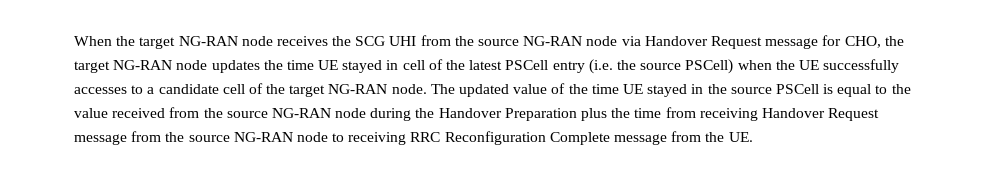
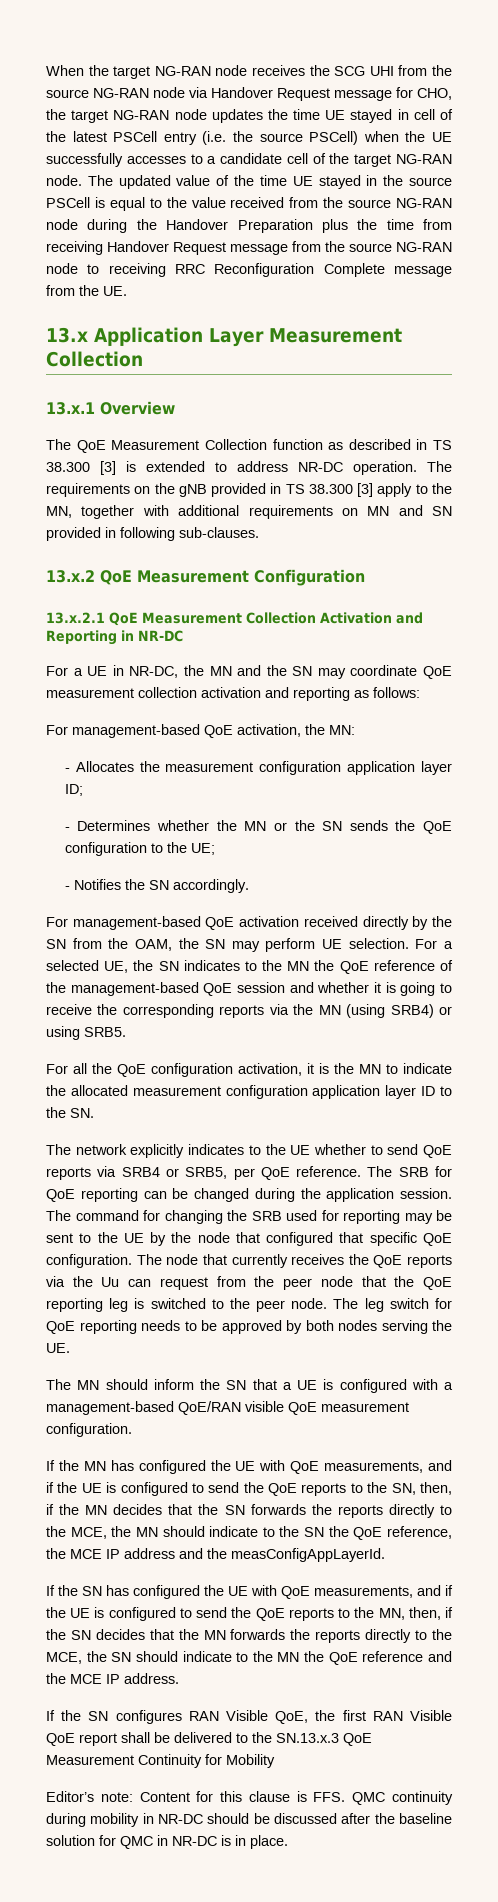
(753, 137) none -> [46,327,402,347] [46,351,143,367] [46,401,175,415] [46,439,452,453] [46,461,452,475] [46,483,452,497] [46,505,452,519] [46,527,259,541] [46,569,365,586] [46,612,423,626] [46,630,183,645] [46,665,452,679] [46,687,420,701] [46,724,355,738] [64,761,452,775] [64,784,83,796] [64,820,452,834] [64,842,215,856] [64,879,249,893] [46,916,453,930] [46,938,453,952] [46,960,454,974] [46,982,453,996] [46,1004,453,1018] [46,1026,126,1040] [46,1063,452,1077] [46,1085,452,1099] [46,1107,94,1118] [46,1144,452,1158] [46,1166,453,1180] [46,1188,452,1202] [46,1210,452,1224] [46,1232,452,1246] [46,1254,452,1268] [46,1276,453,1290] [46,1298,453,1312] [46,1320,452,1334] [46,1343,70,1353] [46,1379,453,1393] [46,1401,409,1415] [46,1423,132,1437] [46,1460,452,1474] [46,1482,452,1496] [46,1504,452,1518] [46,1526,452,1540] [46,1548,385,1562] [46,1585,453,1599] [46,1607,453,1621] [46,1629,453,1643] [46,1651,452,1665] [46,1673,179,1684] [46,1710,452,1724] [46,1732,372,1746] [46,1754,275,1768] [46,1791,453,1805] [46,1813,452,1827] [46,1835,288,1849] // 13.x Application Layer Measurement Collection // 13.x.1 Overview // The QoE Measurement Collection function as described in TS 38.300 [3] is extended to address NR-DC operation. The requirements on the gNB provided in TS 38.300 [3] apply to the MN, together with additional requirements on MN and SN provided in following sub-clauses. // 13.x.2 QoE Measurement Configuration // 13.x.2.1 QoE Measurement Collection Activation and Reporting in NR-DC // For a UE in NR-DC, the MN and the SN may coordinate QoE measurement collection activation and reporting as follows: // For management-based QoE activation, the MN: // - Allocates the measurement configuration application layer ID; // - Determines whether the MN or the SN sends the QoE configuration to the UE; // - Notifies the SN accordingly. // For management-based QoE activation received directly by the SN from the OAM, the SN may perform UE selection. For a selected UE, the SN indicates to the MN the QoE reference of the management-based QoE session and whether it is going to receive the corresponding reports via the MN (using SRB4) or using SRB5. // For all the QoE configuration activation, it is the MN to indicate the allocated measurement configuration application layer ID to the SN. // The network explicitly indicates to the UE whether to send QoE reports via SRB4 or SRB5, per QoE reference. The SRB for QoE reporting can be changed during the application session. The command for changing the SRB used for reporting may be sent to the UE by the node that configured that specific QoE configuration. The node that currently receives the QoE reports via the Uu can request from the peer node that the QoE reporting leg is switched to the peer node. The leg switch for QoE reporting needs to be approved by both nodes serving the UE. // The MN should inform the SN that a UE is configured with a management-based QoE/RAN visible QoE measurement configuration. // If the MN has configured the UE with QoE measurements, and if the UE is configured to send the QoE reports to the SN, then, if the MN decides that the SN forwards the reports directly to the MCE, the MN should indicate to the SN the QoE reference, the MCE IP address and the measConfigAppLayerId. // If the SN has configured the UE with QoE measurements, and if the UE is configured to send the QoE reports to the MN, then, if the SN decides that the MN forwards the reports directly to the MCE, the SN should indicate to the MN the QoE reference and the MCE IP address. // If the SN configures RAN Visible QoE, the first RAN Visible QoE report shall be delivered to the SN.13.x.3 QoE Measurement Continuity for Mobility // Editor’s note: Content for this clause is FFS. QMC continuity during mobility in NR-DC should be discussed after the baseline solution for QMC in NR-DC is in place.

